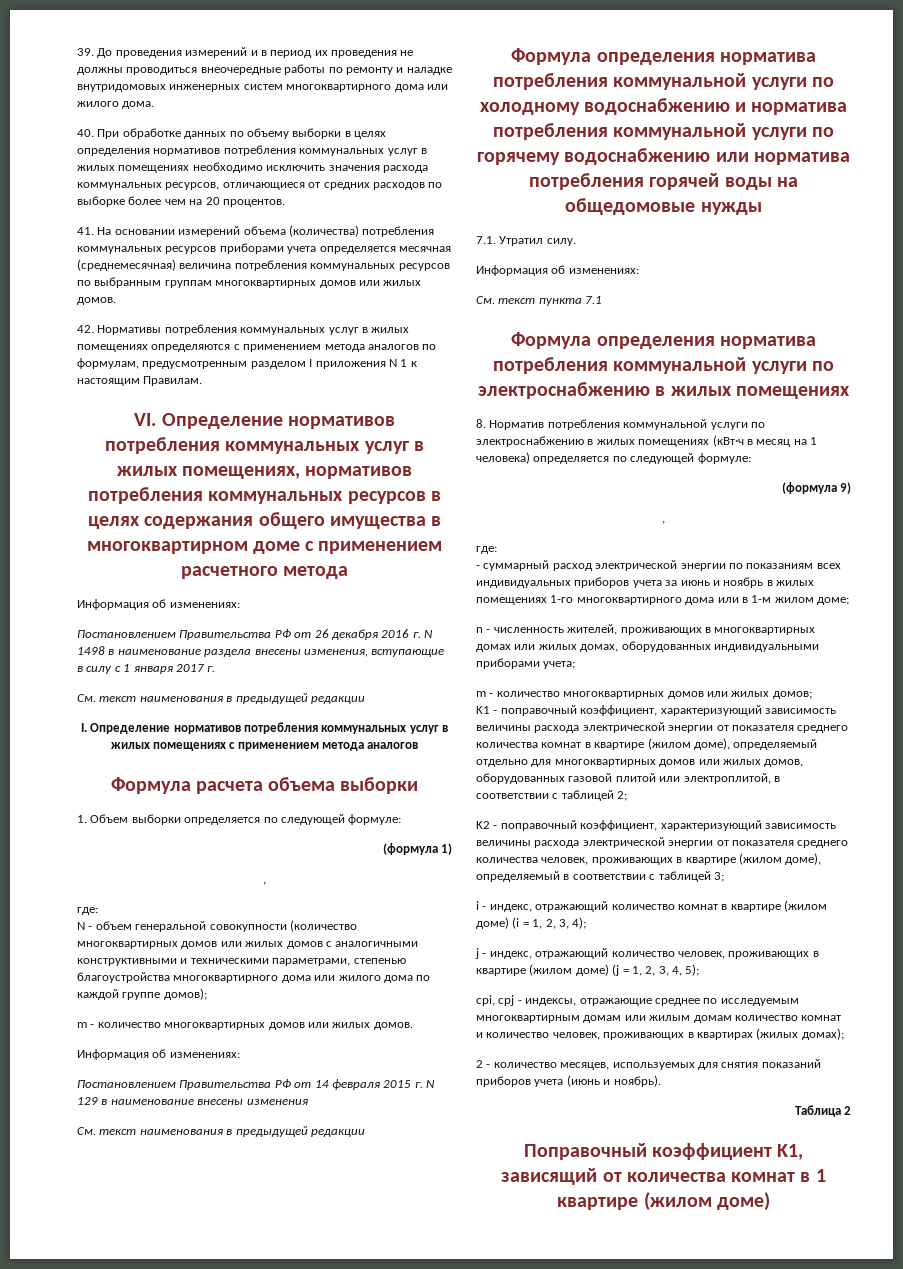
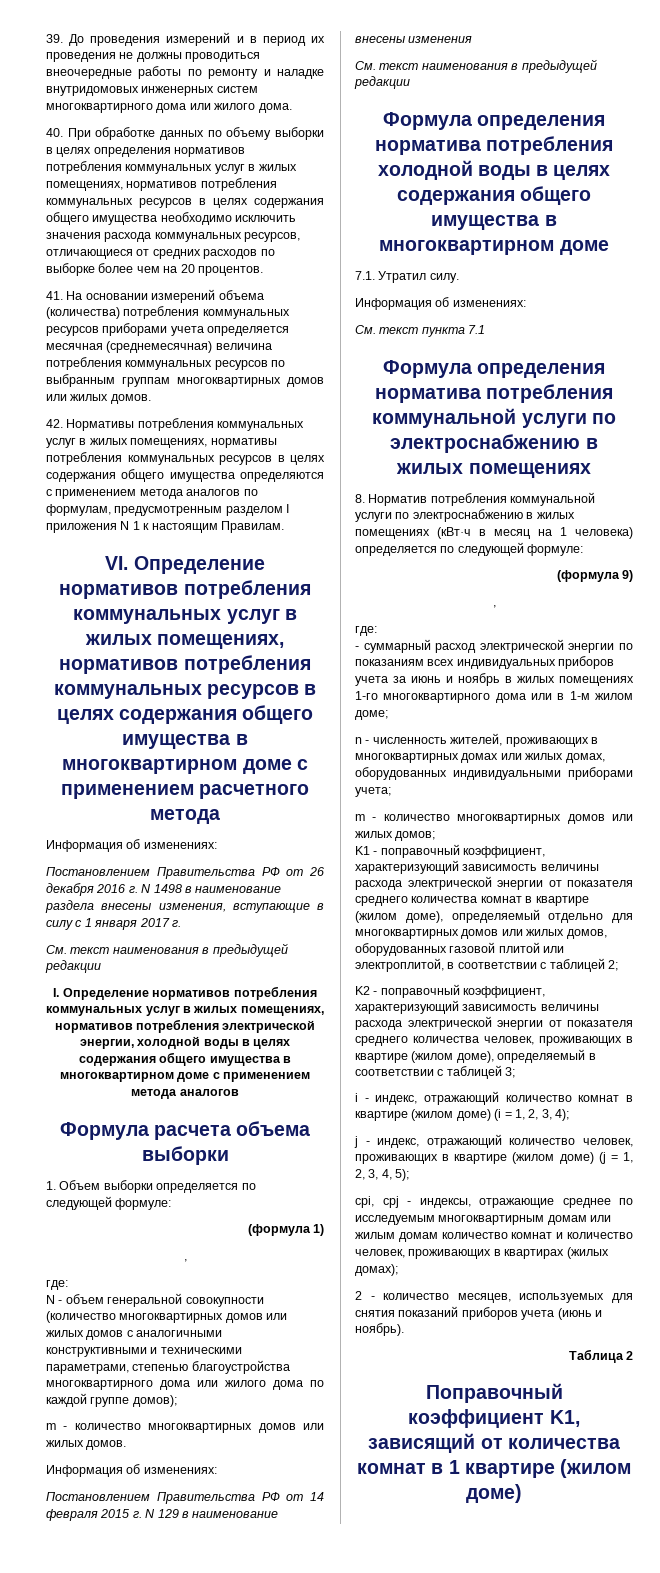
[118,165,190,173] помещениях -> [46,178,277,191] [46,198,324,208] [46,212,158,225] помещениях, нормативов потребления коммунальных ресурсов в целях содержания общего имущества
[77,344,148,352] помещениях -> [130,438,277,448] [46,452,325,465] [46,469,235,482] помещениях, нормативы потребления коммунальных ресурсов в целях содержания общего имущества
[152,742,226,751] помещениях -> [240,1006,324,1016] [54,1019,316,1033] [79,1036,291,1049] [78,1052,292,1066] [59,1072,210,1082] помещениях, нормативов потребления электрической энергии, холодной воды в целях содержания общего имущества в многоквартирном доме
[613,73,834,90] [479,98,848,115] [493,123,834,140] [477,148,850,165] [529,173,798,190] [565,198,762,215] коммунальной услуги по холодному водоснабжению и норматива потребления коммунальной услуги по горячему водоснабжению или норматива потребления горячей воды на общедомовые нужды -> [377,160,611,180] [396,186,592,205] [431,215,557,230] [379,240,609,255] холодной воды в целях содержания общего имущества в многоквартирном доме

